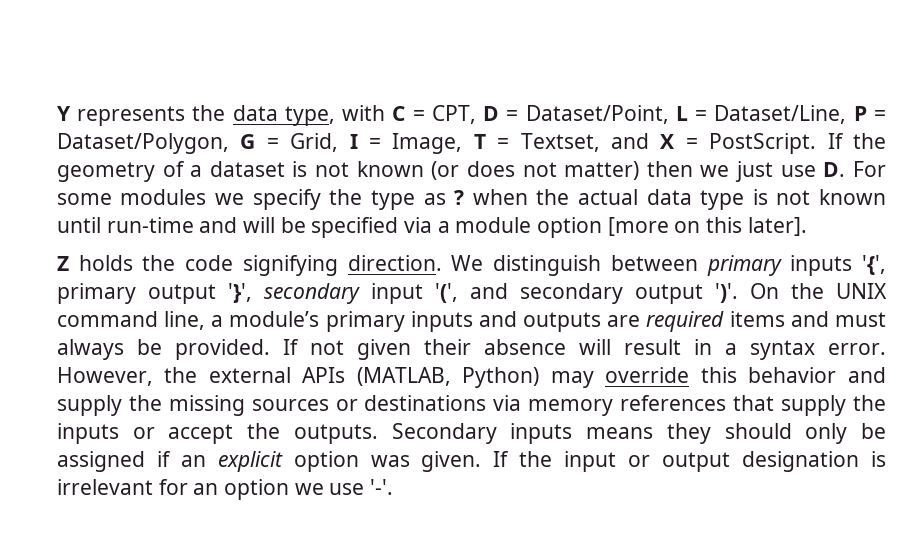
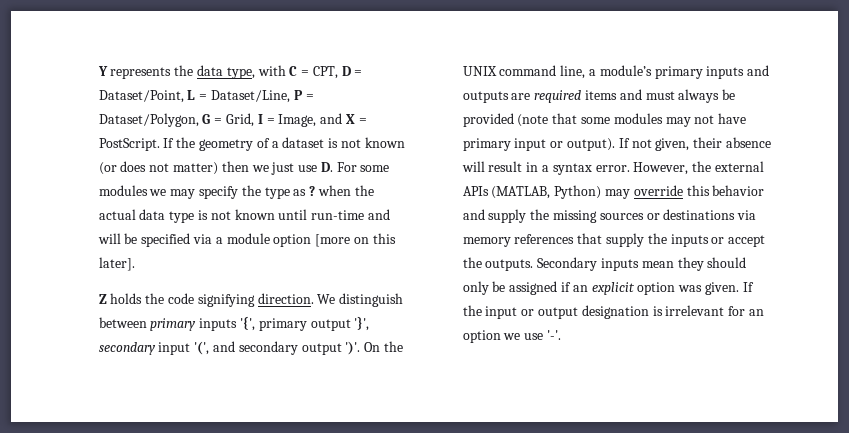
[473,133,600,152] T = Textset, -> (317, 120) none
(245, 199) none -> [170,189,196,199] may
[174,339,270,360] provided. -> [462,113,747,127] [462,138,616,151] provided (note that some modules may not have primary input or output).
[356,339,411,360] given -> [655,138,690,151] given,
[586,427,654,439] means -> [641,261,674,268] mean

